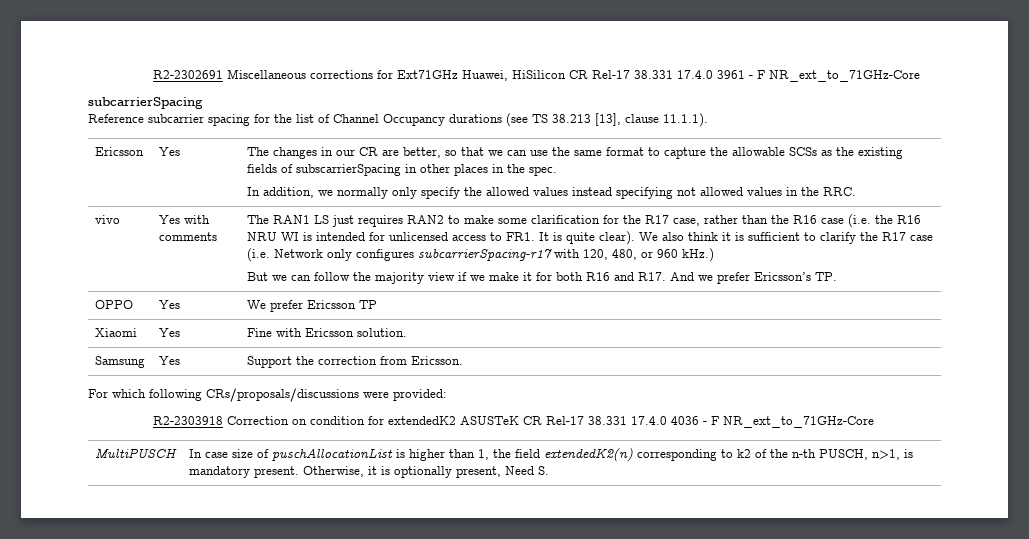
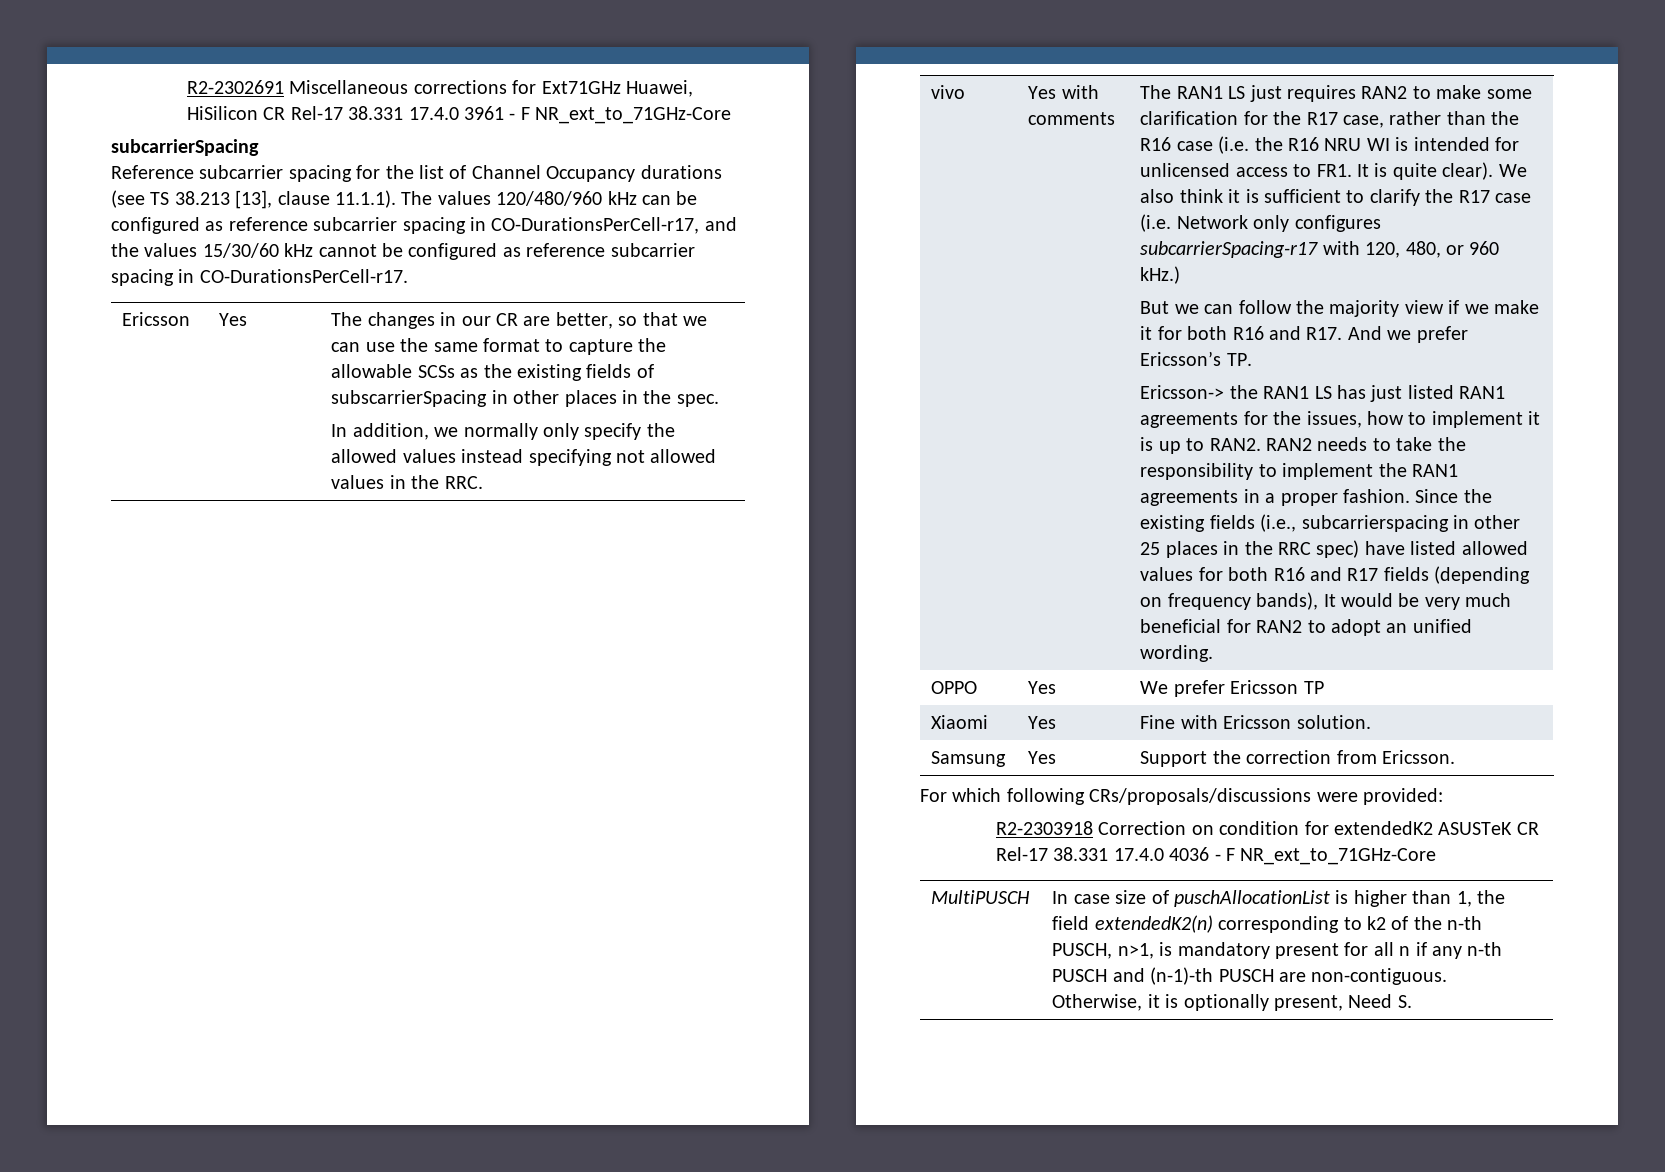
(708, 120) none -> [401,191,698,206] [111,217,737,234] [111,243,695,260] [111,269,408,286] The values 120/480/960 kHz can be configured as reference subcarrier spacing in CO-DurationsPerCell-r17, and the values 15/30/60 kHz cannot be configured as reference subcarrier spacing in CO-DurationsPerCell-r17.
(837, 276) none -> [1140,385,1506,402] [1140,411,1541,428] [1140,437,1466,454] [1140,463,1458,480] [1140,489,1492,506] [1140,514,1521,532] [1140,540,1528,558] [1140,566,1531,584] [1140,592,1512,610] [1140,619,1472,636] [1140,645,1214,662] // Ericsson-> the RAN1 LS has just listed RAN1 agreements for the issues, how to implement it is up to RAN2. RAN2 needs to take the responsibility to implement the RAN1 agreements in a proper fashion. Since the existing fields (i.e., subcarrierspacing in other 25 places in the RRC spec) have listed allowed values for both R16 and R17 fields (depending on frequency bands), It would be very much beneficial for RAN2 to adopt an unified wording.
[253,466,299,478] present. -> [1274,942,1503,959] [1052,967,1448,985] present for all n if any n-th PUSCH and (n-1)-th PUSCH are non-contiguous.

